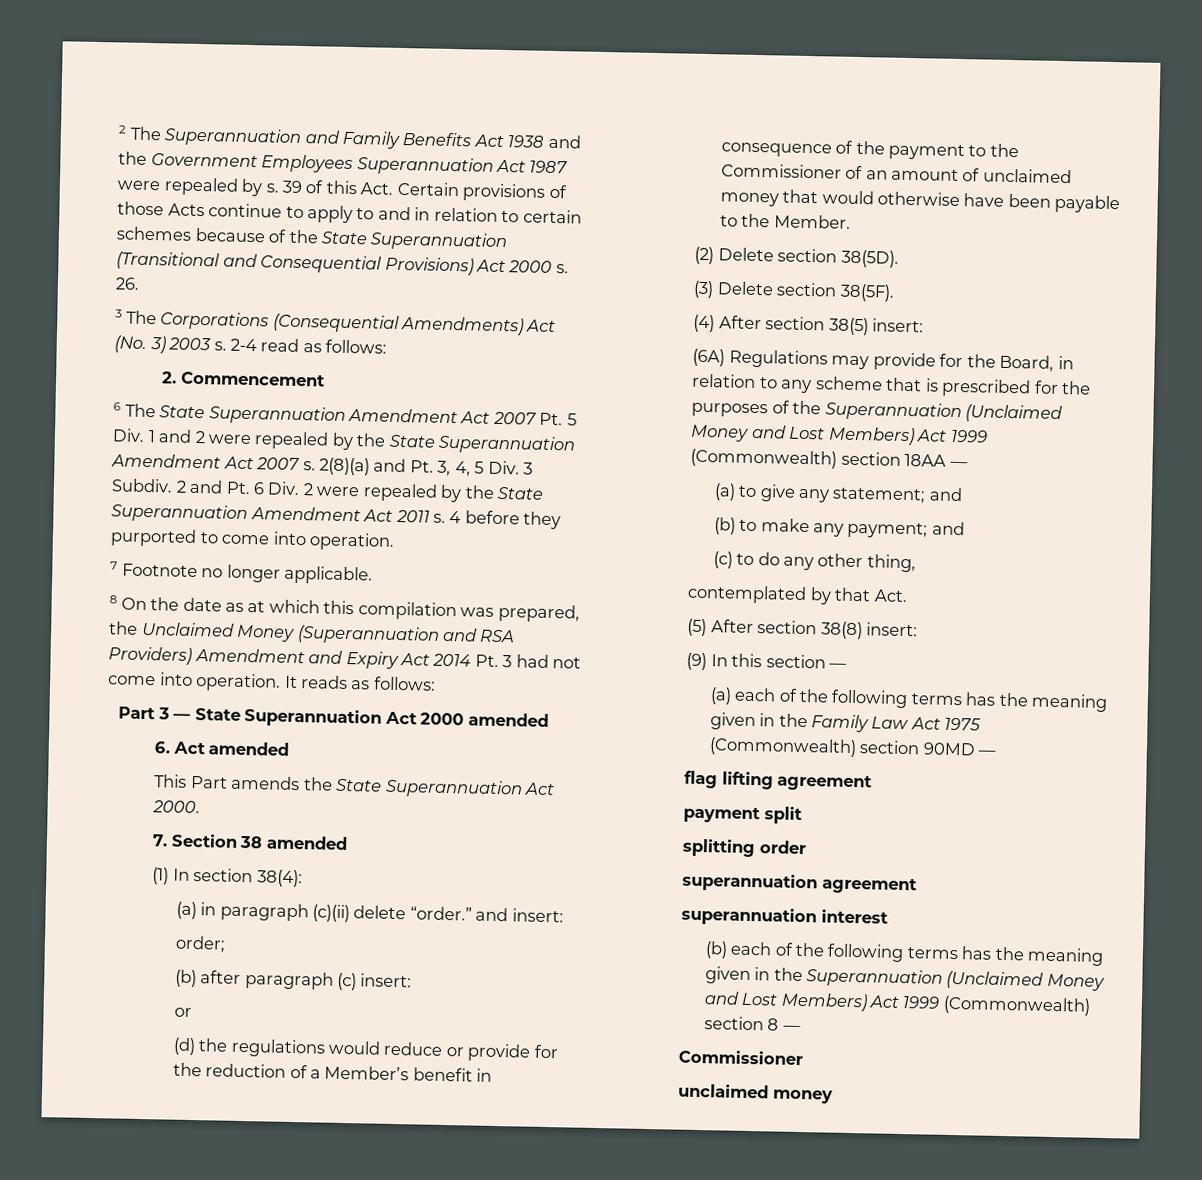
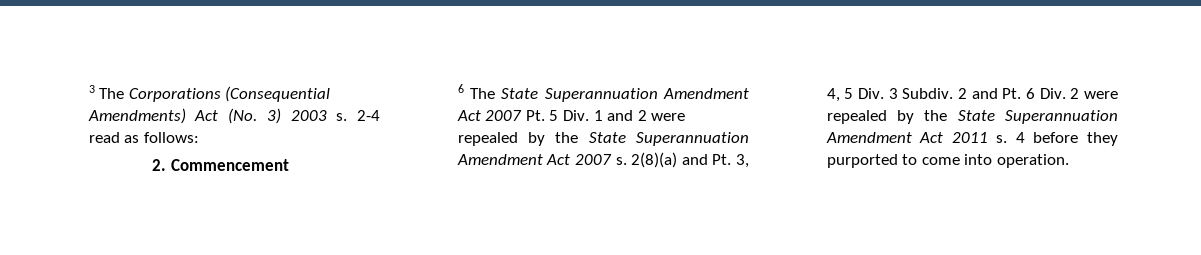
[118,125,581,149] [118,151,569,176] [117,177,567,202] [117,201,582,224] [116,226,509,252] [116,251,569,276] [115,277,141,290] 2 The Superannuation and Family Benefits Act 1938 and the Government Employees Superannuation Act 1987 were repealed by s. 39 of this Act. Certain provisions of those Acts continue to apply to and in relation to certain schemes because of the State Superannuation (Transitional and Consequential Provisions) Act 2000 s. 26. // -> (88, 89) none
[110,561,373,585] [109,595,580,623] [109,621,516,645] [108,646,582,670] [108,672,436,692] [118,706,549,728] [154,741,290,756] [154,774,556,799] [152,800,201,814] [152,833,348,851] [152,867,303,888] [175,901,564,923] [174,935,226,953] [174,969,413,991] [173,1007,192,1018] [172,1037,559,1062] [172,1062,493,1082] [720,140,1019,161] [720,163,1072,184] [719,189,1121,214] [719,213,851,229] [694,246,899,268] [693,280,895,302] [693,314,925,336] [692,348,1074,372] [692,373,1092,398] [691,400,1064,424] [690,424,988,446] [690,448,968,469] [713,483,963,504] [713,517,965,539] [712,551,916,573] [687,584,908,605] [687,618,919,640] [686,652,848,671] [709,687,1109,713] [709,712,982,733] [708,737,996,758] [684,770,873,792] [683,805,802,824] [682,838,807,858] [682,872,917,895] [681,906,888,927] [704,941,1105,966] [704,966,1105,992] [703,991,1091,1016] [703,1016,801,1032] [678,1049,804,1066] [678,1083,833,1104] // 7 Footnote no longer applicable. // 8 On the date as at which this compilation was prepared, the Unclaimed Money (Superannuation and RSA Providers) Amendment and Expiry Act 2014 Pt. 3 had not come into operation. It reads as follows: // Part 3 — State Superannuation Act 2000 amended // 6. Act amended // This Part amends the State Superannuation Act 2000. // 7. Section 38 amended // (1) In section 38(4): // (a) in paragraph (c)(ii) delete “order.” and insert: // order; // (b) after paragraph (c) insert: // or // (d) the regulations would reduce or provide for the reduction of a Member’s benefit in consequence of the payment to the Commissioner of an amount of unclaimed money that would otherwise have been payable to the Member. // (2) Delete section 38(5D). // (3) Delete section 38(5F). // (4) After section 38(5) insert: // (6A) Regulations may provide for the Board, in relation to any scheme that is prescribed for the purposes of the Superannuation (Unclaimed Money and Lost Members) Act 1999 (Commonwealth) section 18AA — // (a) to give any statement; and // (b) to make any payment; and // (c) to do any other thing, // contemplated by that Act. // (5) After section 38(8) insert: // (9) In this section — // (a) each of the following terms has the meaning given in the Family Law Act 1975 (Commonwealth) section 90MD — // flag lifting agreement // payment split // splitting order // superannuation agreement // superannuation interest // (b) each of the following terms has the meaning given in the Superannuation (Unclaimed Money and Lost Members) Act 1999 (Commonwealth) section 8 — // Commissioner // unclaimed money -> (1070, 161) none

